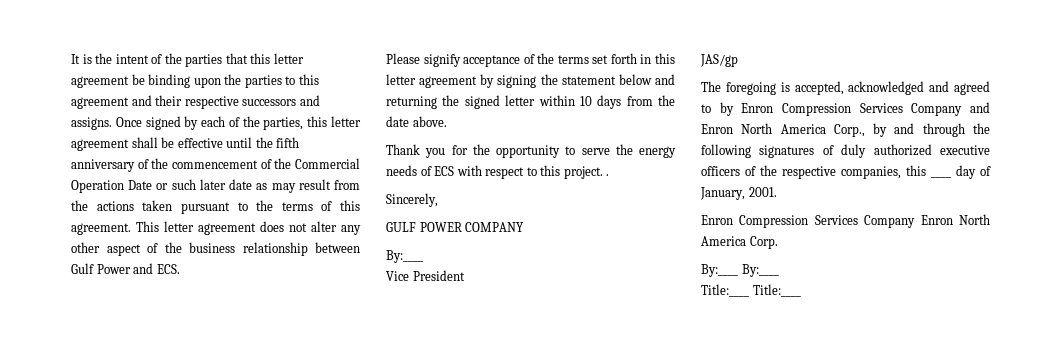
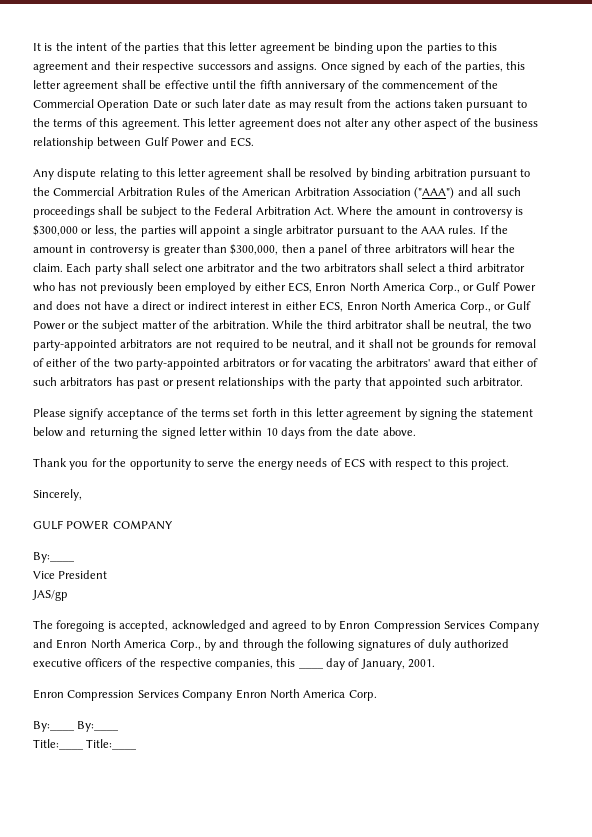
(180, 269) none -> [33,168,531,180] [33,187,521,199] [33,206,524,218] [33,225,508,237] [33,244,515,256] [33,263,525,275] [33,282,536,294] [33,301,532,313] [33,320,531,332] [33,339,536,351] [33,358,538,370] [33,377,523,389] // Any dispute relating to this letter agreement shall be resolved by binding arbitration pursuant to the Commercial Arbitration Rules of the American Arbitration Association ("AAA") and all such proceedings shall be subject to the Federal Arbitration Act. Where the amount in controversy is $300,000 or less, the parties will appoint a single arbitrator pursuant to the AAA rules. If the amount in controversy is greater than $300,000, then a panel of three arbitrators will hear the claim. Each party shall select one arbitrator and the two arbitrators shall select a third arbitrator who has not previously been employed by either ECS, Enron North America Corp., or Gulf Power and does not have a direct or indirect interest in either ECS, Enron North America Corp., or Gulf Power or the subject matter of the arbitration. While the third arbitrator shall be neutral, the two party-appointed arbitrators are not required to be neutral, and it shall not be grounds for removal of either of the two party-appointed arbitrators or for vacating the arbitrators' award that either of such arbitrators has past or present relationships with the party that appointed such arbitrator.
[606,174,610,176] . -> (509, 464) none

